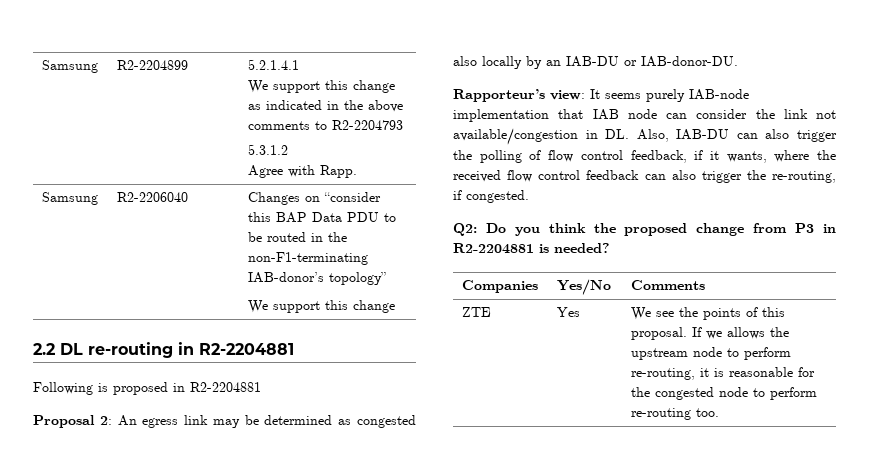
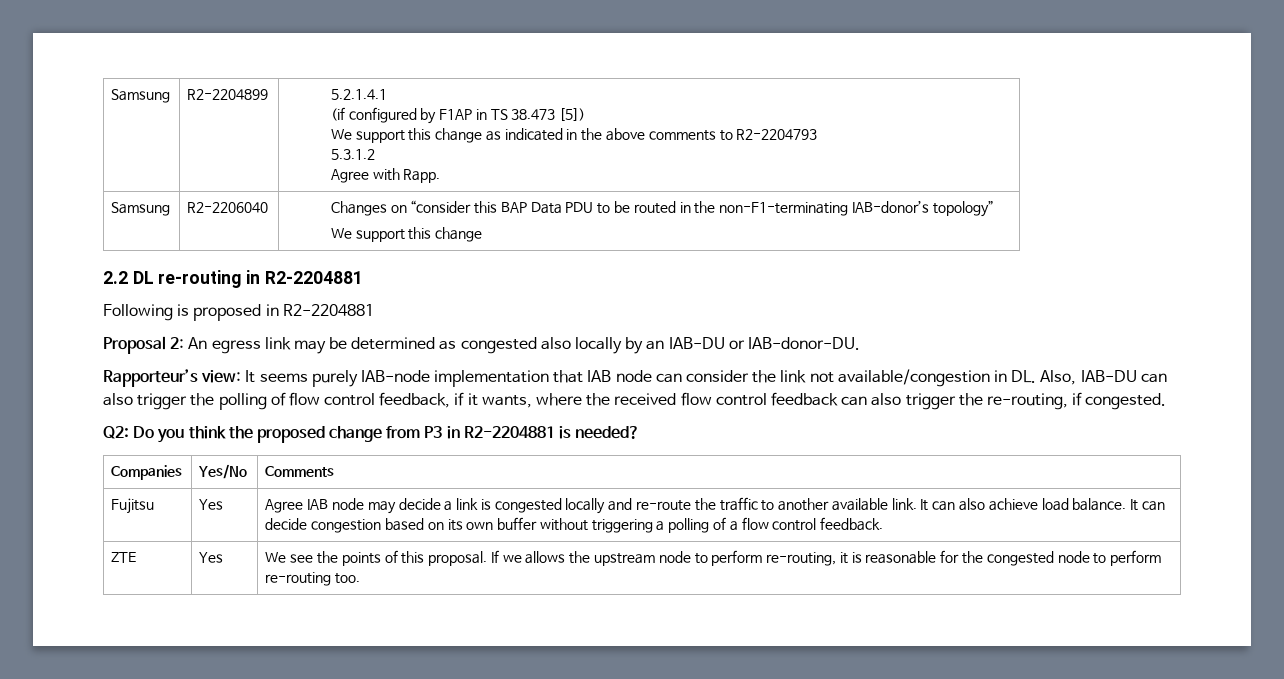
(299, 64) none -> [330,107,586,124] // (if configured by F1AP in TS 38.473 [5])
(706, 285) none -> [111,498,155,514] [199,499,224,510] [265,497,1165,514] [265,517,884,533] // Fujitsu | Yes | Agree IAB node may decide a link is congested locally and re-route the traffic to another available link. It can also achieve load balance. It can decide congestion based on its own buffer without triggering a polling of a flow control feedback.

